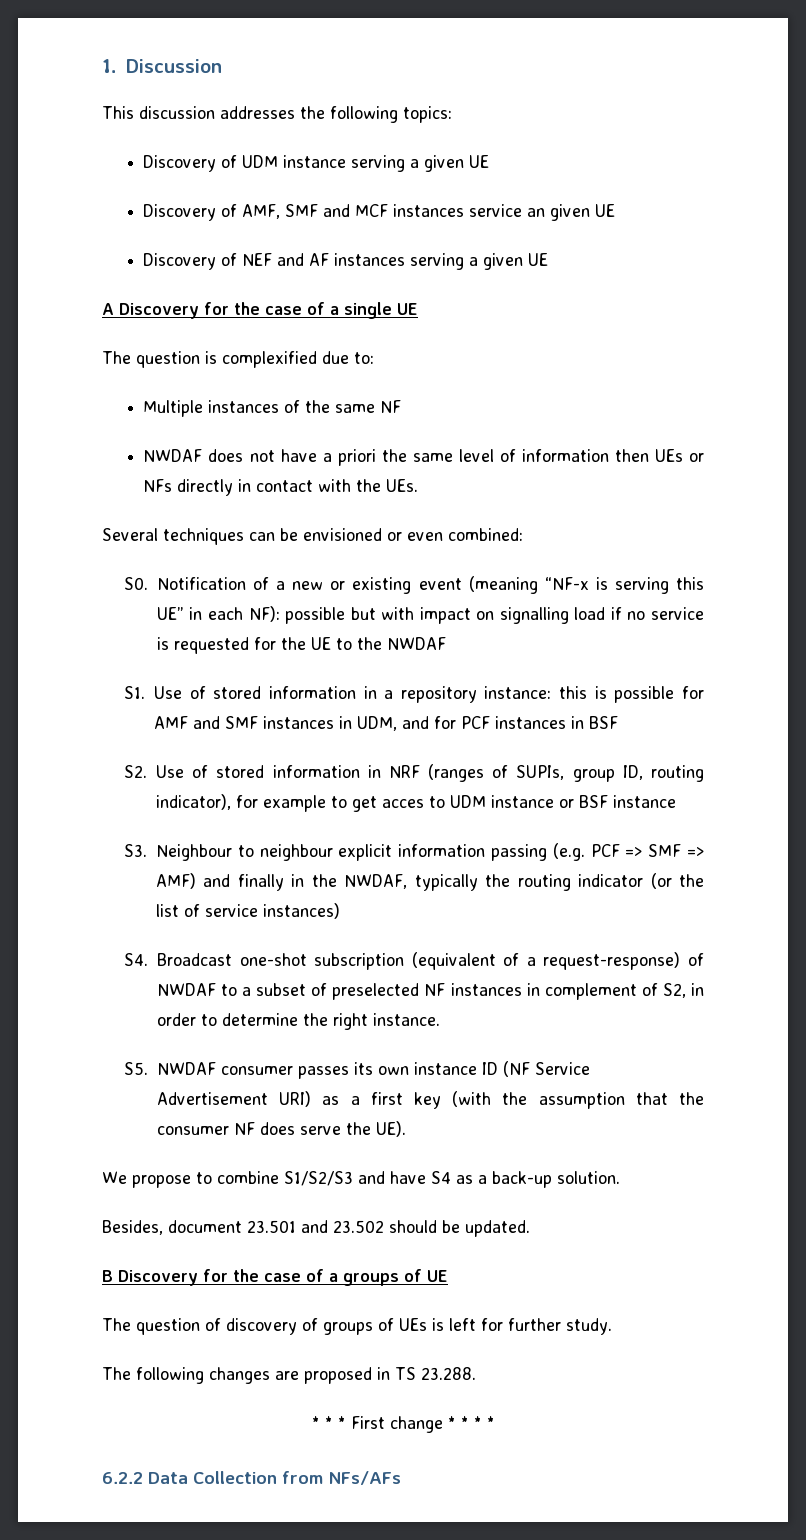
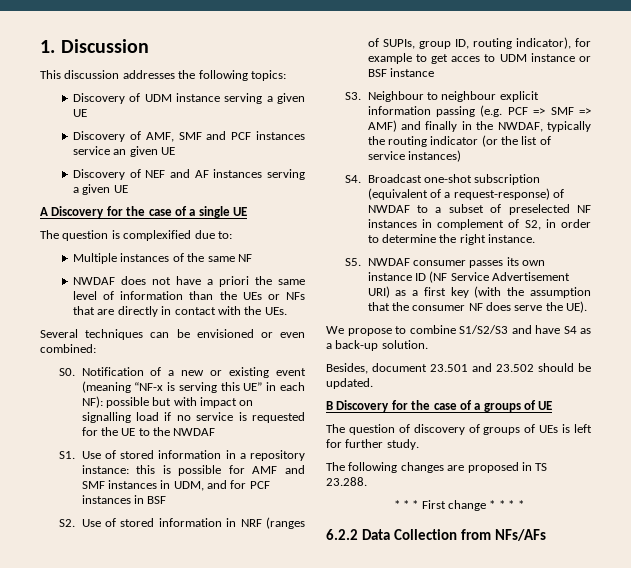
[355,204,389,217] MCF -> [231,132,252,140] PCF
[614,449,649,462] then -> [189,291,237,300] than the
(173, 485) none -> [73,306,115,315] that are

